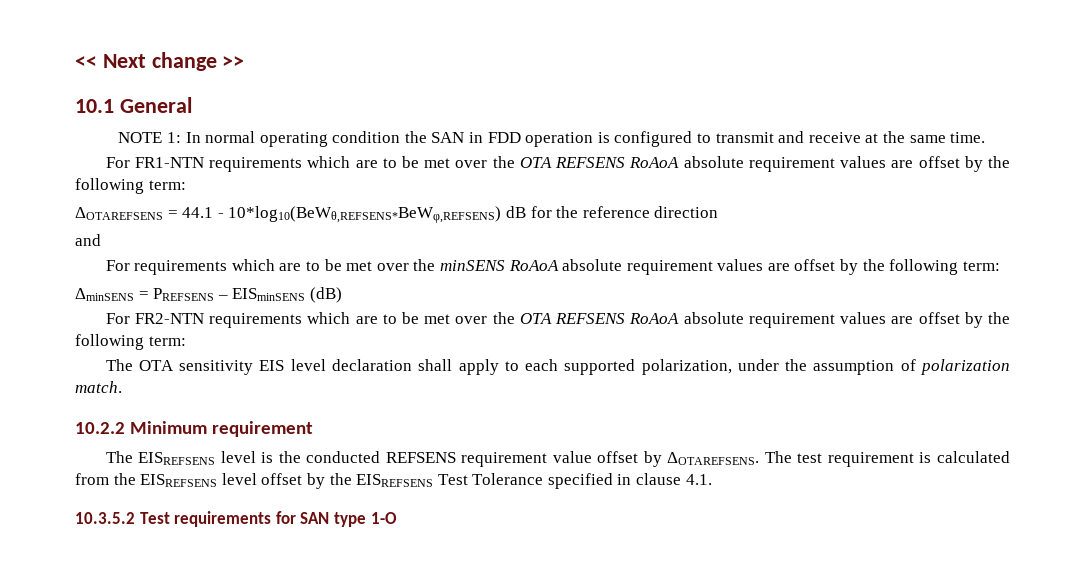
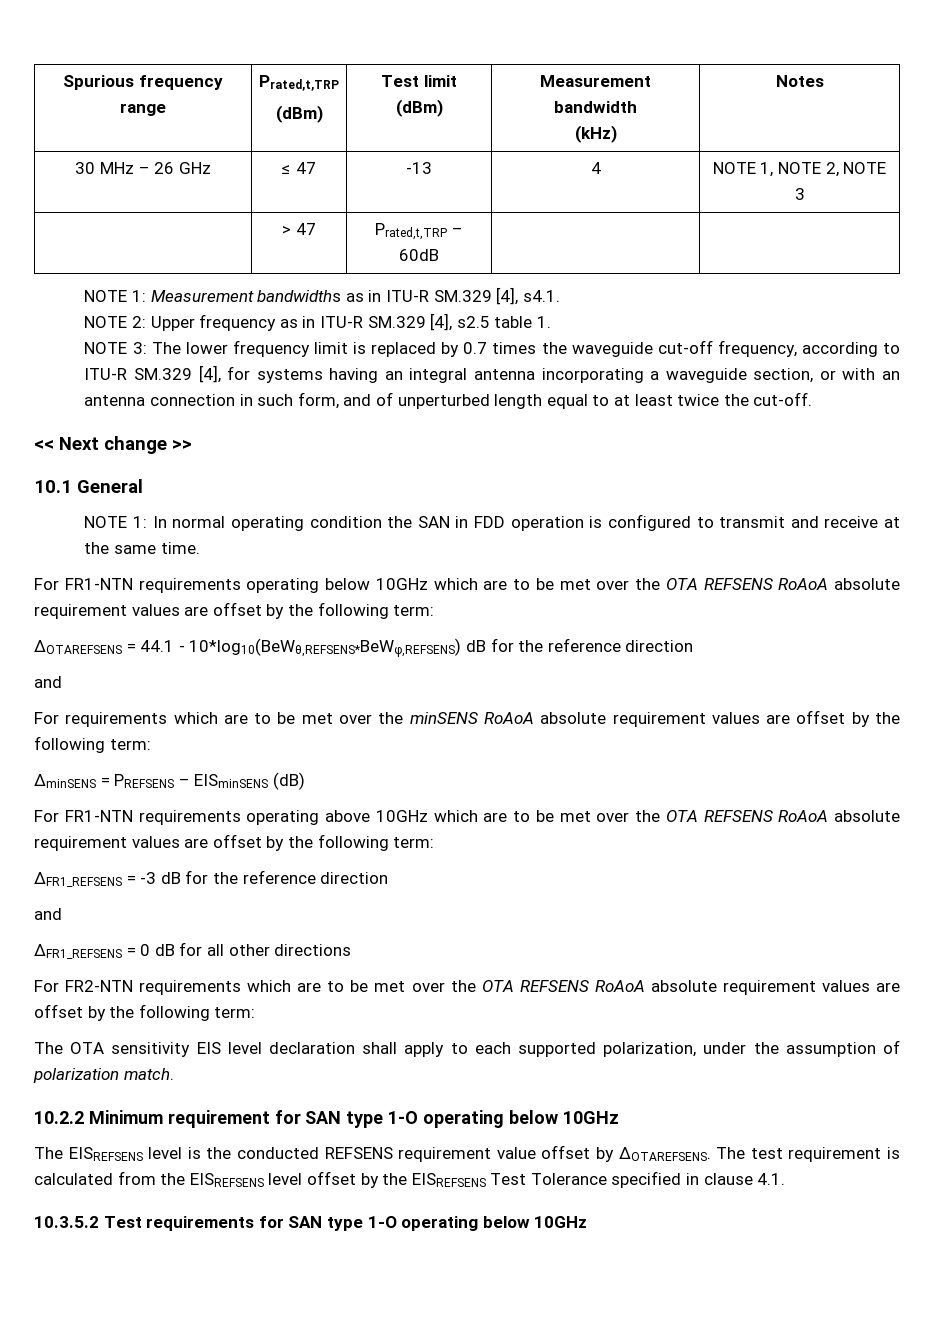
(75, 62) none -> [63,75,223,90] [120,103,166,116] [259,75,339,91] [275,105,323,123] [381,75,457,87] [395,99,443,117] [540,75,651,87] [554,101,637,113] [574,125,617,143] [775,75,824,87] [75,162,211,174] [282,162,316,174] [406,162,432,174] [590,162,601,174] [712,162,887,177] [794,188,805,200] [282,223,316,235] [375,223,463,240] [399,249,439,261] [84,287,560,305] [84,313,551,331] [84,340,900,357] [84,365,901,383] [84,392,813,409] Spurious frequency range | Prated,t,TRP // (dBm) | Test limit // (dBm) | Measurement bandwidth // (kHz) | Notes // 30 MHz – 26 GHz | ≤ 47 | -13 | 4 | NOTE 1, NOTE 2, NOTE 3 // | > 47 | Prated,t,TRP – 60dB | | // NOTE 1: Measurement bandwidths as in ITU-R SM.329 [4], s4.1. // NOTE 2: Upper frequency as in ITU-R SM.329 [4], s2.5 table 1. // NOTE 3: The lower frequency limit is replaced by 0.7 times the waveguide cut-off frequency, according to ITU-R SM.329 [4], for systems having an integral antenna incorporating a waveguide section, or with an antenna connection in such form, and of unperturbed length equal to at least twice the cut-off. //
(303, 164) none -> [246,578,428,593] operating below 10GHz
(342, 295) none -> [34,810,900,825] [34,834,435,851] [34,870,389,887] [34,908,62,920] [34,942,352,959] // For FR1-NTN requirements operating above 10GHz which are to be met over the OTA REFSENS RoAoA absolute requirement values are offset by the following term: // ΔFR1_REFSENS = -3 dB for the reference direction // and // ΔFR1_REFSENS = 0 dB for all other directions
(314, 429) none -> [274,1110,619,1128] for SAN type 1-O operating below 10GHz
(397, 518) none -> [401,1216,588,1231] operating below 10GHz

